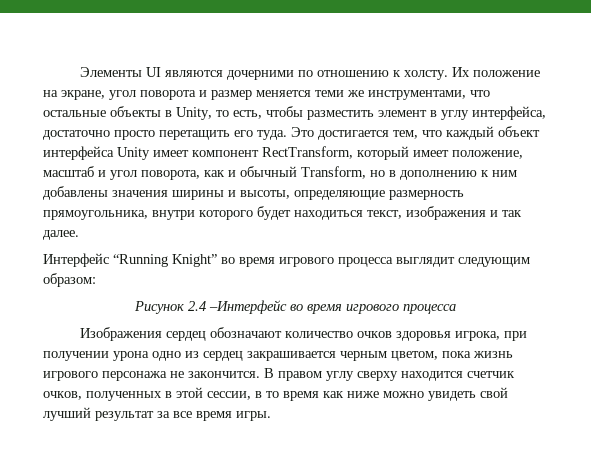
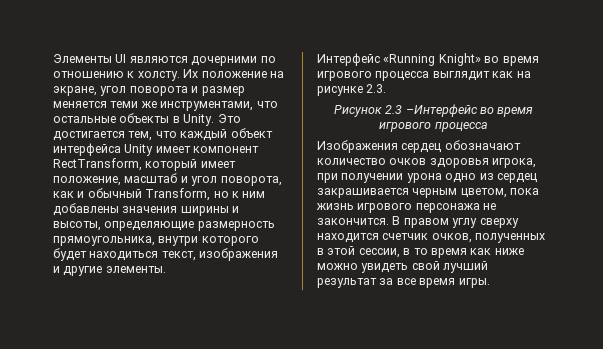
[176,106,546,120] [43,130,287,140] Unity, то есть, чтобы разместить элемент в углу интерфейса, достаточно просто перетащить его туда. -> [183,114,215,126] Unity.
[389,170,477,180] в дополнению -> (229, 194) none
[502,210,522,217] [43,230,79,240] так далее. -> [63,266,166,276] другие элементы.
[113,254,217,267] “Running Knight” -> [383,53,481,66] «Running Knight»
[458,257,530,267] [43,273,96,287] следующим образом: -> [492,71,531,78] [317,84,387,96] как на рисунке 2.3.
[188,301,206,311] 2.4 -> [385,105,403,114] 2.3

